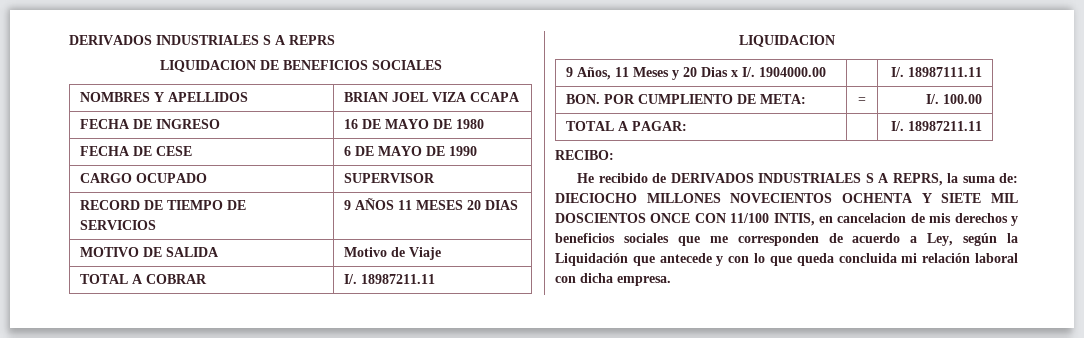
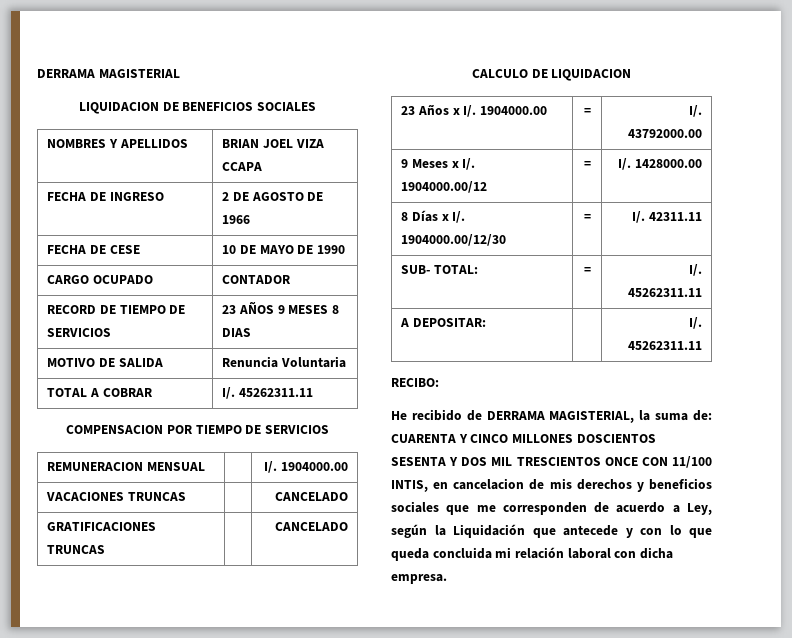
[69,35,335,45] DERIVADOS INDUSTRIALES S A REPRS -> [37,69,180,78] DERRAMA MAGISTERIAL
[344,119,485,129] 16 DE MAYO DE 1980 -> [222,192,324,201] [222,215,251,224] 2 DE AGOSTO DE 1966
[344,146,352,156] 6 -> [222,245,237,254] 10
[344,173,436,183] SUPERVISOR -> [222,275,292,284] CONTADOR
[344,198,482,210] 9 AÑOS 11 MESES 20 -> [222,301,340,314] 23 AÑOS 9 MESES 8
[344,247,442,260] Motivo de Viaje -> [222,356,347,368] Renuncia Voluntaria
[361,274,436,284] [738,35,835,47] [566,67,729,80] 18987211.11 // LIQUIDACION // 9 Años, 11 Meses y 20 Dias -> [239,388,314,397] [66,425,329,434] [47,462,206,471] [263,461,348,473] [46,492,187,501] [274,492,348,501] [47,522,157,531] [47,545,106,554] [274,522,348,531] [471,69,632,81] [401,104,450,115] 45262311.11 // COMPENSACION POR TIEMPO DE SERVICIOS // REMUNERACION MENSUAL | | I/. 1904000.00 // VACACIONES TRUNCAS | | CANCELADO // GRATIFICACIONES TRUNCAS | | CANCELADO // CALCULO DE LIQUIDACION // 23 Años
[890,67,982,77] [566,94,807,104] [858,97,866,104] [925,94,982,104] [566,121,688,131] [890,121,982,131] | I/. 18987111.11 // BON. POR CUMPLIENTO DE META: | = | I/. 100.00 // TOTAL A PAGAR: | | I/. 18987211.11 -> [583,108,591,115] [688,105,702,117] [627,129,702,138] [401,158,476,170] [401,181,488,193] [583,161,591,168] [617,158,702,170] [401,210,466,223] [401,234,507,246] [583,214,591,221] [631,211,702,223] [401,265,479,274] [583,267,591,274] [688,264,702,276] [627,288,702,297] [400,318,487,327] [688,317,702,329] [627,341,702,350] = | I/. 43792000.00 // 9 Meses x I/. 1904000.00/12 | = | I/. 1428000.00 // 8 Días x I/. 1904000.00/12/30 | = | I/. 42311.11 // SUB- TOTAL: | = | I/. 45262311.11 // A DEPOSITAR: | | I/. 45262311.11
[670,173,1018,186] [555,193,1019,203] [555,213,646,223] DERIVADOS INDUSTRIALES S A REPRS, la suma de: DIECIOCHO MILLONES NOVECIENTOS OCHENTA Y SIETE MIL DOSCIENTOS -> [486,410,712,423] [391,434,656,443] [391,457,601,466] DERRAMA MAGISTERIAL, la suma de: CUARENTA Y CINCO MILLONES DOSCIENTOS SESENTA Y DOS MIL TRESCIENTOS

